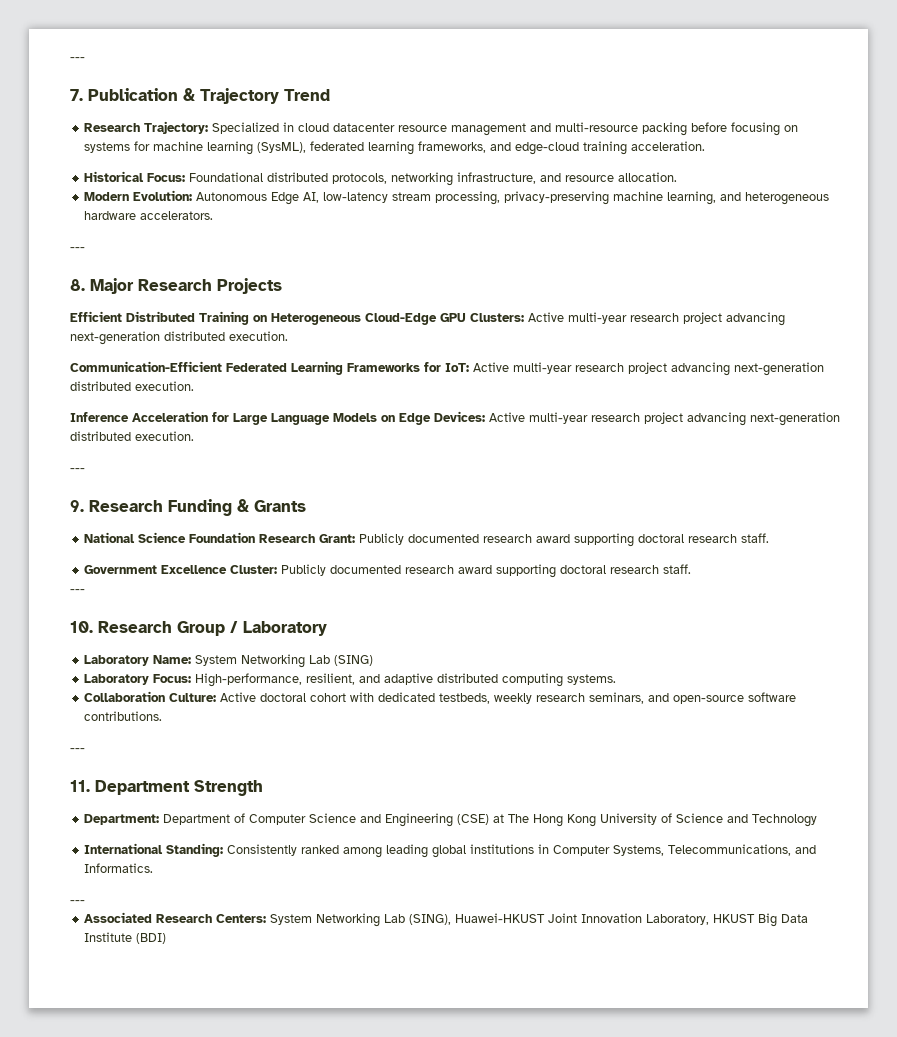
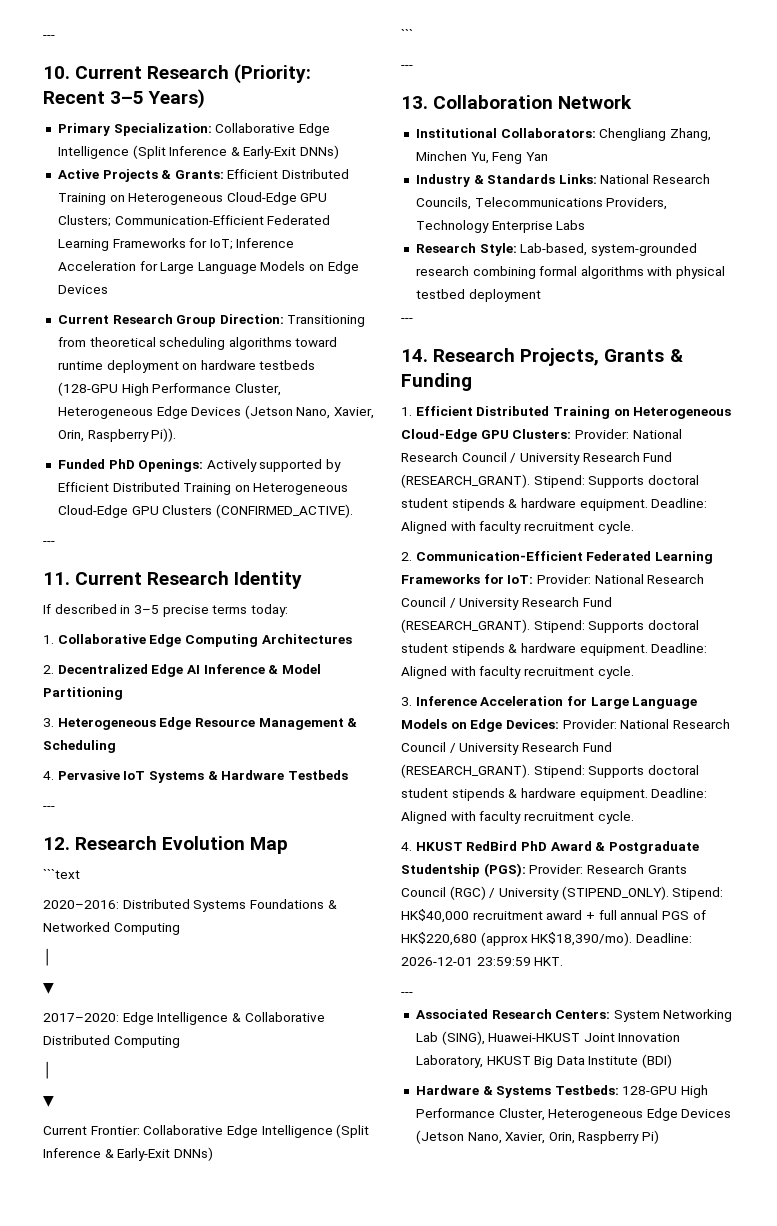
[70,57,85,61] [70,88,330,104] [84,121,799,136] [84,141,706,155] [84,171,678,186] [84,190,830,205] [84,211,214,220] [70,247,85,251] [70,278,282,294] --- // 7. Publication & Trajectory Trend // Research Trajectory: Specialized in cloud datacenter resource management and multi-resource packing before focusing on systems for machine learning (SysML), federated learning frameworks, and edge-cloud training acceleration. // Historical Focus: Foundational distributed protocols, networking infrastructure, and resource allocation. // Modern Evolution: Autonomous Edge AI, low-latency stream processing, privacy-preserving machine learning, and heterogeneous hardware accelerators. // --- // 8. Major Research Projects // -> [43,35,55,39] [43,64,312,84] [43,89,206,109] [57,123,330,136] [57,145,340,159] [57,169,350,182] [57,192,328,205] [57,215,331,227] [57,238,295,251] [57,261,359,274] [57,285,108,294] [57,314,366,327] [57,337,338,350] [57,360,316,373] [57,382,281,396] [57,405,375,419] [57,428,177,442] [57,459,342,472] [57,482,349,495] [57,504,353,518] [43,541,55,545] [43,571,303,589] [43,604,288,617] [43,634,352,647] [43,664,321,677] [43,687,123,700] [43,717,358,730] [43,740,116,753] [43,770,348,783] [43,806,55,810] [43,836,289,854] [43,869,80,879] [43,899,337,912] [43,922,180,935] [43,948,51,966] [43,983,54,994] [43,1012,325,1025] [43,1035,180,1048] [43,1061,51,1079] [43,1096,54,1107] [43,1124,370,1138] [43,1147,213,1161] [401,29,413,39] [401,65,413,69] [401,95,633,109] [415,128,711,141] [415,151,548,164] [415,174,711,187] [415,197,668,210] [415,220,586,233] [415,243,697,256] [415,266,726,279] [415,289,541,302] [401,318,413,322] [401,348,683,366] [401,373,472,391] [401,407,412,416] --- // 10. Current Research (Priority: Recent 3–5 Years) // Primary Specialization: Collaborative Edge Intelligence (Split Inference & Early-Exit DNNs) // Active Projects & Grants: Efficient Distributed Training on Heterogeneous Cloud-Edge GPU Clusters; Communication-Efficient Federated Learning Frameworks for IoT; Inference Acceleration for Large Language Models on Edge Devices // Current Research Group Direction: Transitioning from theoretical scheduling algorithms toward runtime deployment on hardware testbeds (128-GPU High Performance Cluster, Heterogeneous Edge Devices (Jetson Nano, Xavier, Orin, Raspberry Pi)). // Funded PhD Openings: Actively supported by Efficient Distributed Training on Heterogeneous Cloud-Edge GPU Clusters (CONFIRMED_ACTIVE). // --- // 11. Current Research Identity // If described in 3–5 precise terms today: // 1. Collaborative Edge Computing Architectures // 2. Decentralized Edge AI Inference & Model Partitioning // 3. Heterogeneous Edge Resource Management & Scheduling // 4. Pervasive IoT Systems & Hardware Testbeds // --- // 12. Research Evolution Map // ```text // 2020–2016: Distributed Systems Foundations & Networked Computing // │ // ▼ // 2017–2020: Edge Intelligence & Collaborative Distributed Computing // │ // ▼ // Current Frontier: Collaborative Edge Intelligence (Split Inference & Early-Exit DNNs) // ``` // --- // 13. Collaboration Network // Institutional Collaborators: Chengliang Zhang, Minchen Yu, Feng Yan // Industry & Standards Links: National Research Councils, Telecommunications Providers, Technology Enterprise Labs // Research Style: Lab-based, system-grounded research combining formal algorithms with physical testbed deployment // --- // 14. Research Projects, Grants & Funding // 1.
[528,312,785,326] [70,331,288,345] Active multi-year research project advancing next-generation distributed execution. // -> [574,429,682,439] [401,452,673,465] [401,474,699,488] [401,498,708,511] [401,521,634,534] [401,552,412,561] Provider: National Research Council / University Research Fund (RESEARCH_GRANT). Stipend: Supports doctoral student stipends & hardware equipment. Deadline: Aligned with faculty recruitment cycle. // 2.
[473,362,824,376] [70,381,194,391] Active multi-year research project advancing next-generation distributed execution. // -> [536,574,705,584] [401,597,612,610] [401,619,699,633] [401,643,708,656] [401,666,634,679] [401,697,412,706] Provider: National Research Council / University Research Fund (RESEARCH_GRANT). Stipend: Supports doctoral student stipends & hardware equipment. Deadline: Aligned with faculty recruitment cycle. // 3.
[489,412,840,426] [70,431,194,441] [70,468,85,472] [70,499,306,516] [84,532,770,547] [84,564,692,578] [70,589,85,593] [70,621,327,636] [84,654,374,668] [84,673,617,687] [84,691,797,704] [84,711,163,721] [70,748,85,752] [70,780,263,796] [84,813,818,827] [84,843,817,858] [84,863,154,873] Active multi-year research project advancing next-generation distributed execution. // --- // 9. Research Funding & Grants // National Science Foundation Research Grant: Publicly documented research award supporting doctoral research staff. // Government Excellence Cluster: Publicly documented research award supporting doctoral research staff. // --- // 10. Research Group / Laboratory // Laboratory Name: System Networking Lab (SING) // Laboratory Focus: High-performance, resilient, and adaptive distributed computing systems. // Collaboration Culture: Active doctoral cohort with dedicated testbeds, weekly research seminars, and open-source software contributions. // --- // 11. Department Strength // Department: Department of Computer Science and Engineering (CSE) at The Hong Kong University of Science and Technology // International Standing: Consistently ranked among leading global institutions in Computer Systems, Telecommunications, and Informatics. -> [562,719,730,729] [401,742,612,755] [401,764,699,778] [401,788,708,801] [401,811,634,824] [401,841,699,854] [401,863,687,877] [401,886,724,900] [401,909,706,923] [401,932,692,946] [401,957,564,966] Provider: National Research Council / University Research Fund (RESEARCH_GRANT). Stipend: Supports doctoral student stipends & hardware equipment. Deadline: Aligned with faculty recruitment cycle. // 4. HKUST RedBird PhD Award & Postgraduate Studentship (PGS): Provider: Research Grants Council (RGC) / University (STIPEND_ONLY). Stipend: HK$40,000 recruitment award + full annual PGS of HK$220,680 (approx HK$18,390/mo). Deadline: 2026-12-01 23:59:59 HKT.
(167, 938) none -> [415,1085,709,1098] [415,1108,732,1121] [415,1130,660,1144] // Hardware & Systems Testbeds: 128-GPU High Performance Cluster, Heterogeneous Edge Devices (Jetson Nano, Xavier, Orin, Raspberry Pi)

